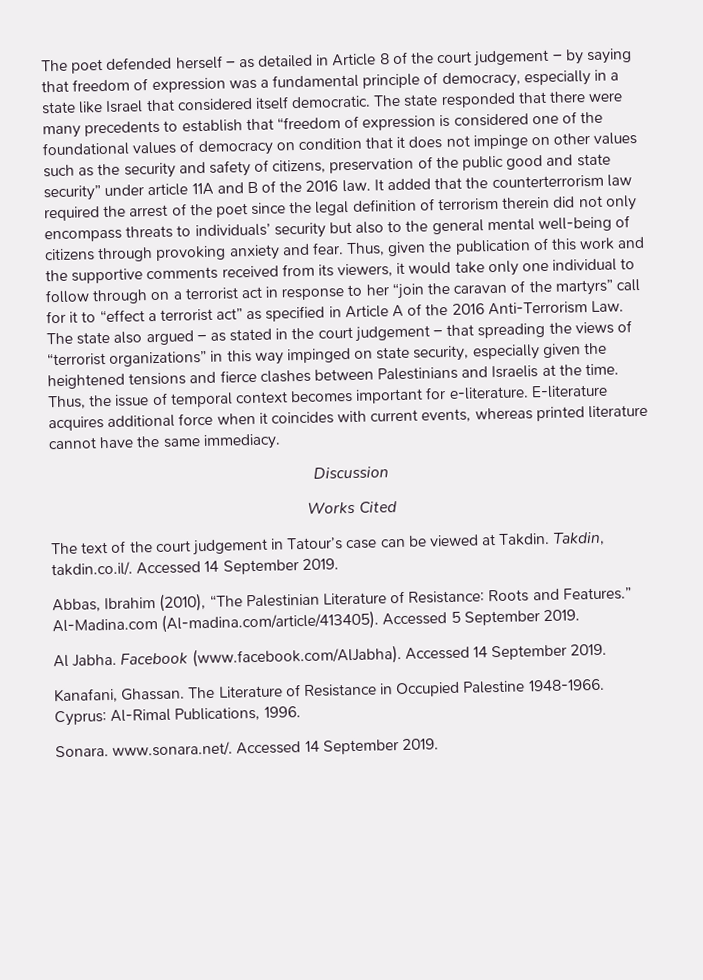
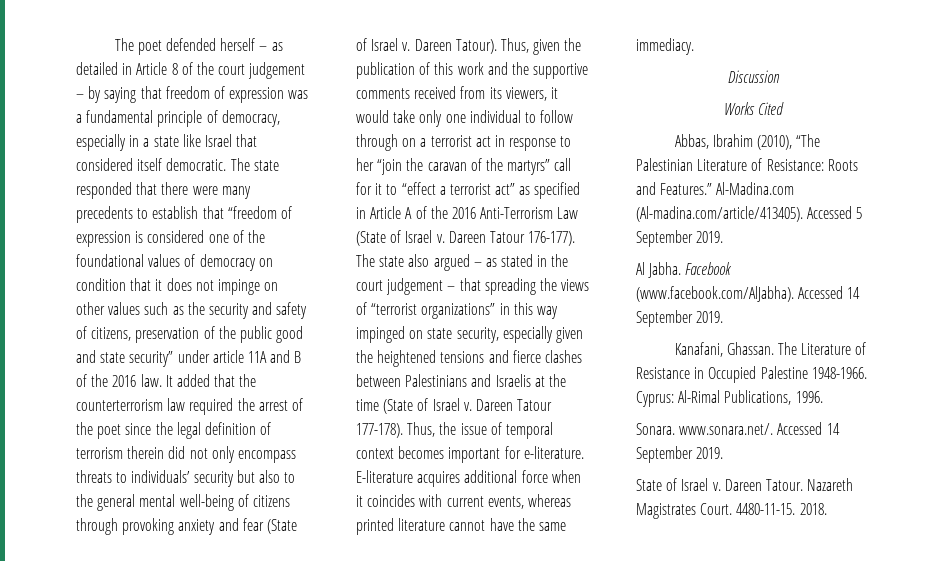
[311,242,344,255] fear. -> [242,518,297,534] [356,38,497,54] fear (State of Israel v. Dareen Tatour).
[590,300,624,313] Law. -> [557,207,579,219] [356,230,576,246] Law (State of Israel v. Dareen Tatour 176-177).
[585,363,620,376] time. -> [356,398,553,414] [356,423,403,438] time (State of Israel v. Dareen Tatour 177-178).
[51,531,605,556] [51,558,339,578] // The text of the court judgement in Tatour’s case can be viewed at Takdin. Takdin, takdin.co.il/. Accessed 14 September 2019. -> (785, 108) none
(439, 744) none -> [636,478,854,491] [636,503,827,519] // State of Israel v. Dareen Tatour. Nazareth Magistrates Court. 4480-11-15. 2018.

